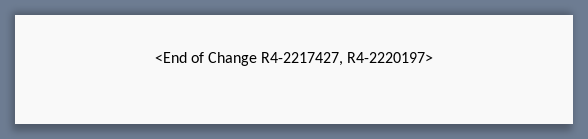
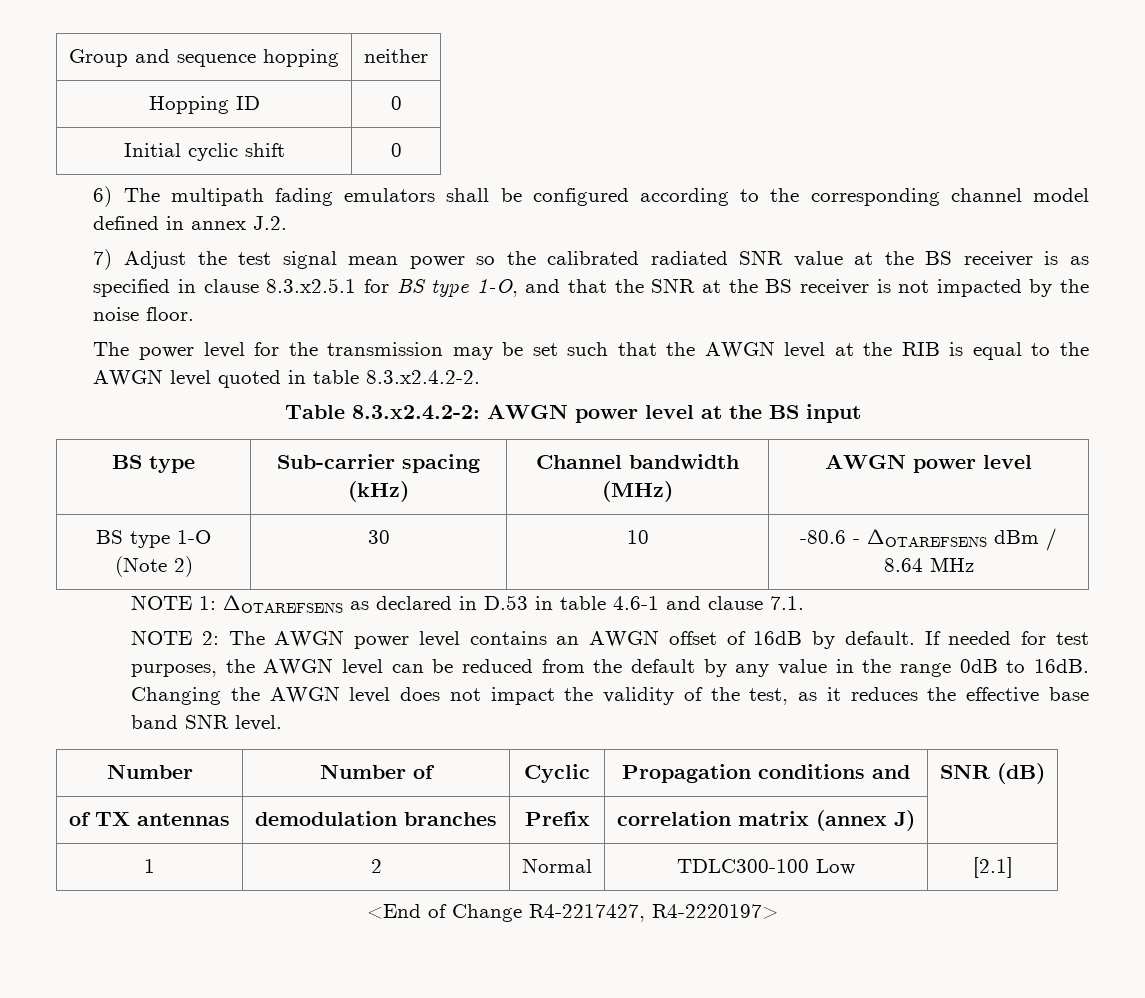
(154, 57) none -> [69,49,339,67] [364,49,428,63] [148,96,260,114] [390,96,402,110] [123,143,285,161] [390,143,402,157] [93,186,1089,207] [93,216,288,230] [93,249,1089,270] [93,278,1090,297] [93,307,195,321] [93,341,1090,360] [93,369,481,388] [284,404,861,423] [112,455,195,473] [277,454,480,473] [348,481,409,502] [536,454,739,469] [602,481,673,502] [825,454,1032,473] [96,530,211,548] [114,556,193,577] [367,530,390,544] [626,530,649,544] [800,528,1057,551] [883,557,974,572] [130,594,804,614] [130,630,1090,649] [130,658,1089,677] [130,686,1090,705] [130,714,282,731] [106,764,193,779] [320,764,435,779] [524,764,590,783] [622,764,910,783] [940,763,1045,784] [69,812,230,826] [255,811,497,826] [524,811,590,826] [617,810,915,831] [144,859,155,873] [370,859,382,873] [522,858,592,873] [677,859,855,875] [972,857,1013,878] Group and sequence hopping | neither // Hopping ID | 0 // Initial cyclic shift | 0 // 6) The multipath fading emulators shall be configured according to the corresponding channel model defined in annex J.2. // 7) Adjust the test signal mean power so the calibrated radiated SNR value at the BS receiver is as specified in clause 8.3.x2.5.1 for BS type 1-O, and that the SNR at the BS receiver is not impacted by the noise floor. // The power level for the transmission may be set such that the AWGN level at the RIB is equal to the AWGN level quoted in table 8.3.x2.4.2-2. // Table 8.3.x2.4.2-2: AWGN power level at the BS input // BS type | Sub-carrier spacing (kHz) | Channel bandwidth (MHz) | AWGN power level // BS type 1-O (Note 2) | 30 | 10 | -80.6 - ΔOTAREFSENS dBm / 8.64 MHz // NOTE 1: ΔOTAREFSENS as declared in D.53 in table 4.6-1 and clause 7.1. // NOTE 2: The AWGN power level contains an AWGN offset of 16dB by default. If needed for test purposes, the AWGN level can be reduced from the default by any value in the range 0dB to 16dB. Changing the AWGN level does not impact the validity of the test, as it reduces the effective base band SNR level. // Number | Number of | Cyclic | Propagation conditions and | SNR (dB) // of TX antennas | demodulation branches | Prefix | correlation matrix (annex J) | // 1 | 2 | Normal | TDLC300-100 Low | [2.1] //

